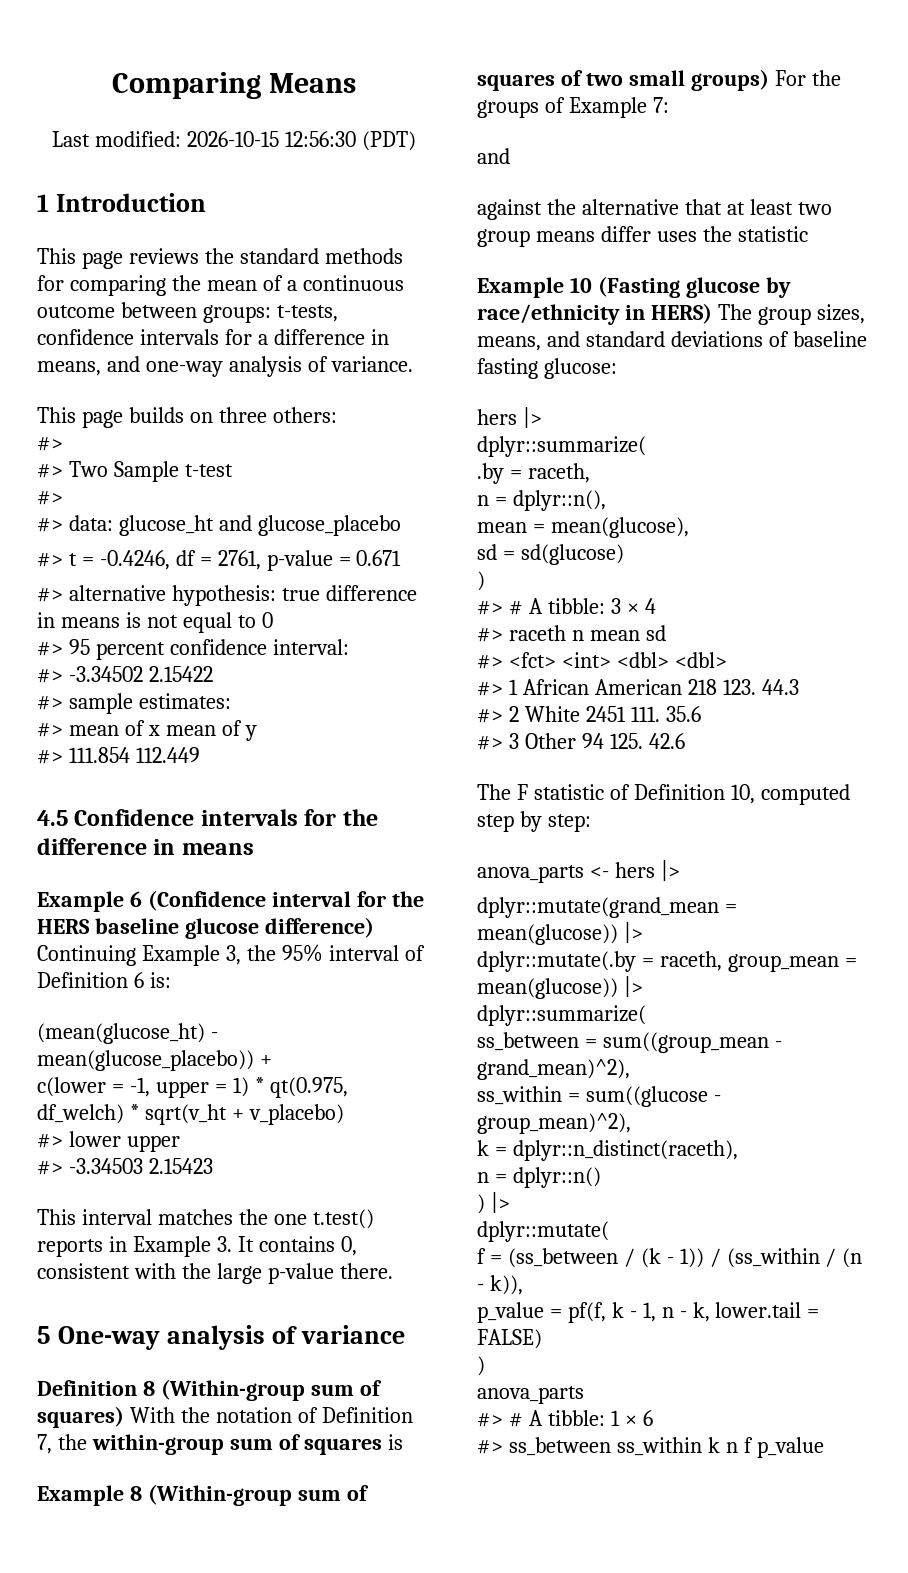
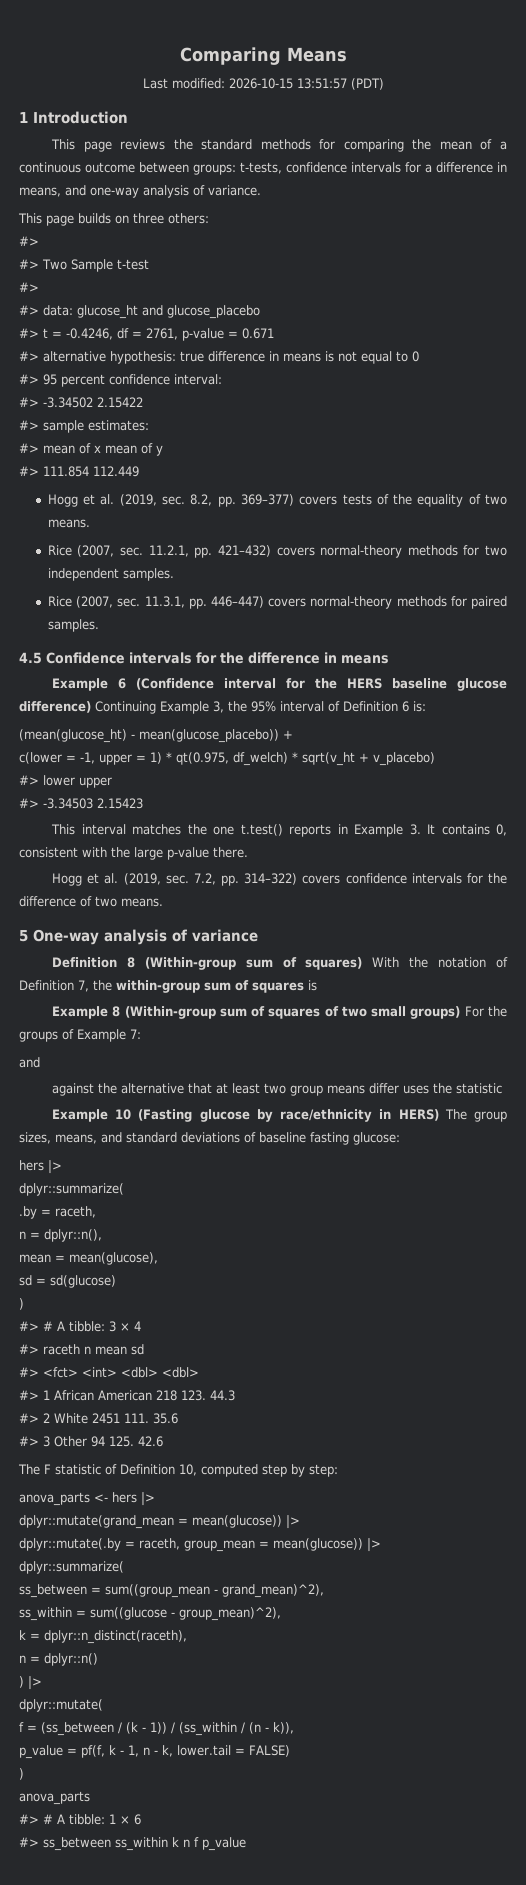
[284,131,356,147] 12:56:30 -> [296,78,347,89] 13:51:57
(200, 755) none -> [47,494,507,507] [47,519,90,528] [47,545,508,558] [47,568,174,581] [47,596,507,609] [47,619,99,632] // Hogg et al. (2019, sec. 8.2, pp. 369–377) covers tests of the equality of two means. // Rice (2007, sec. 11.2.1, pp. 421–432) covers normal-theory methods for two independent samples. // Rice (2007, sec. 11.3.1, pp. 446–447) covers normal-theory methods for paired samples.
(393, 1271) none -> [52,873,507,886] [19,896,163,907] // Hogg et al. (2019, sec. 7.2, pp. 314–322) covers confidence intervals for the difference of two means.

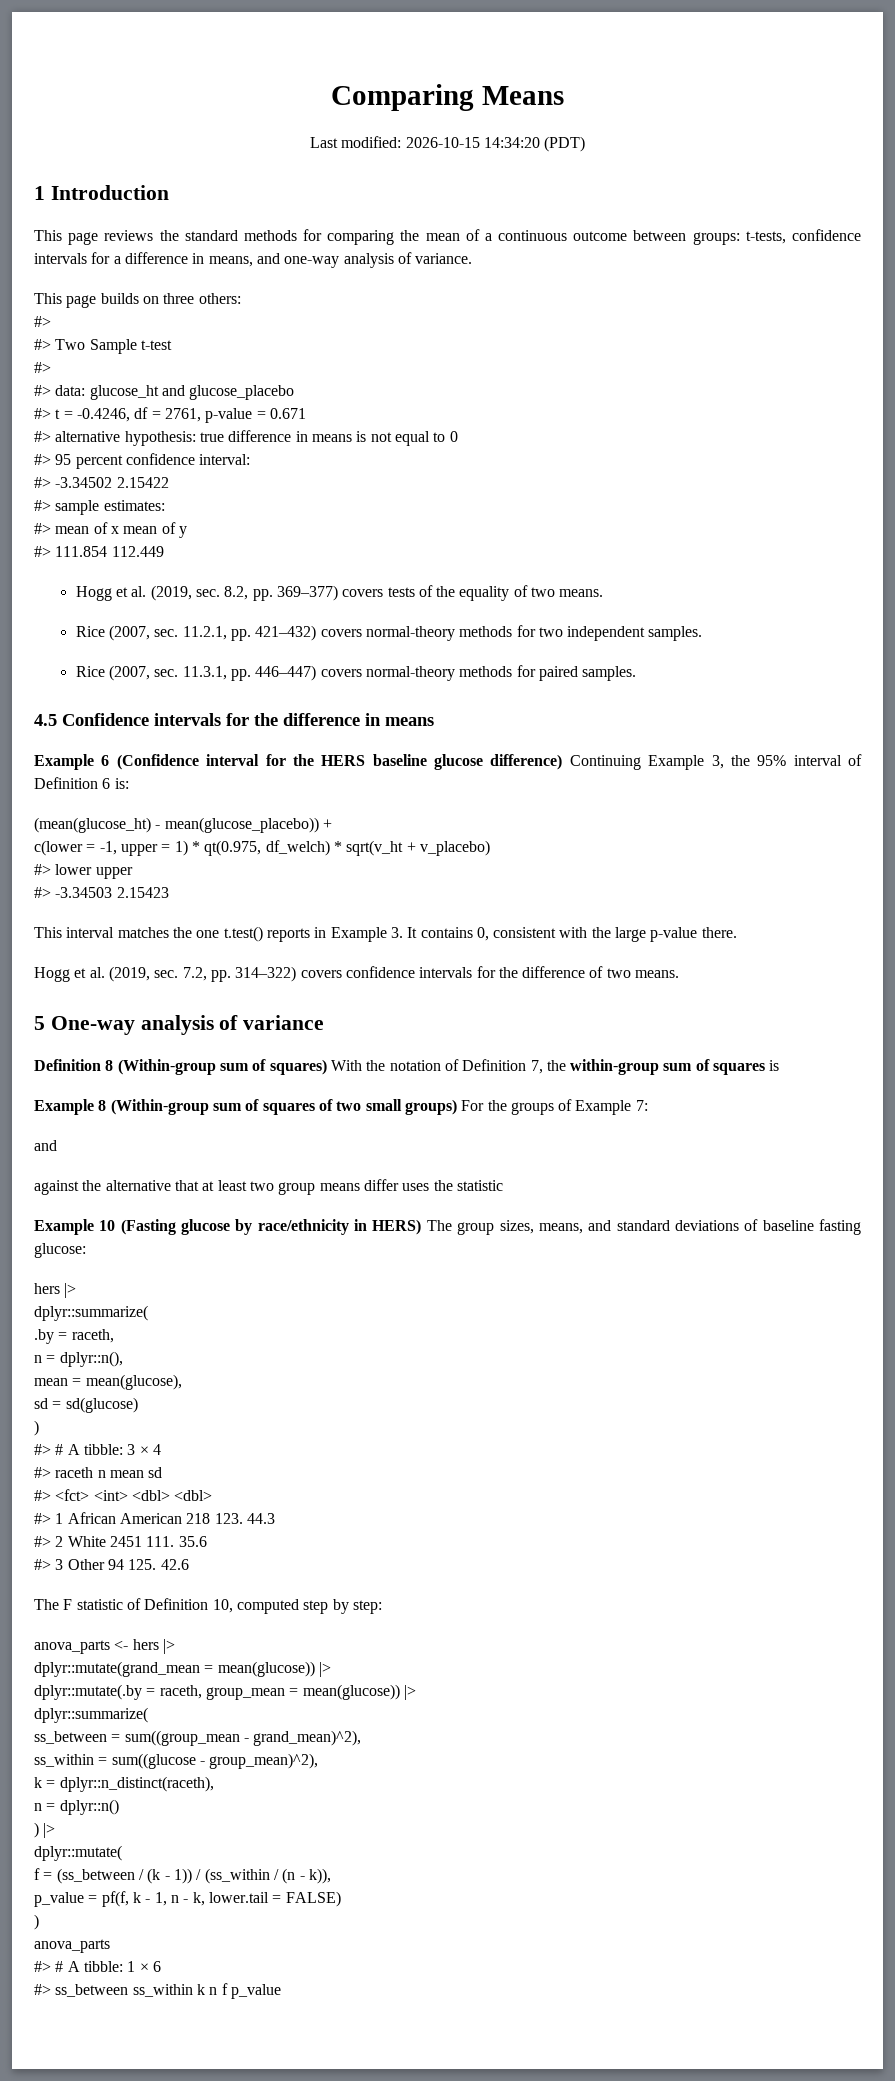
[296,78,347,89] 13:51:57 -> [483,137,540,148] 14:34:20

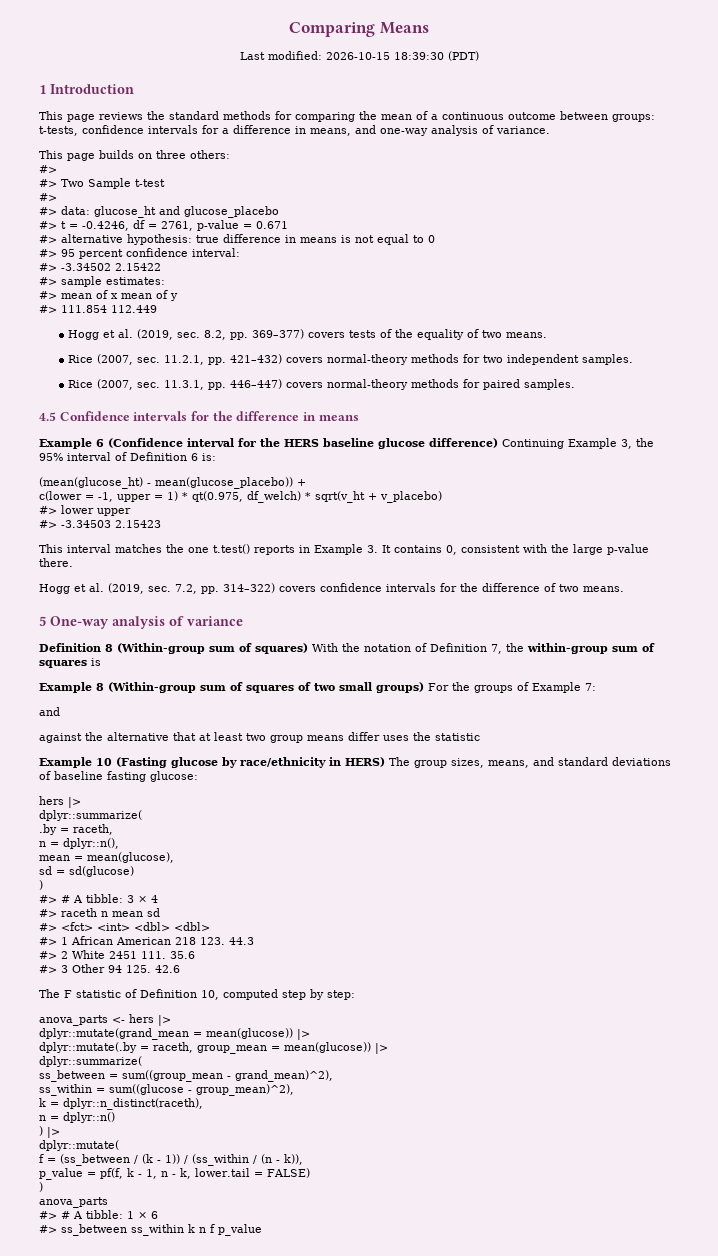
[483,137,540,148] 14:34:20 -> [393,52,444,60] 18:39:30

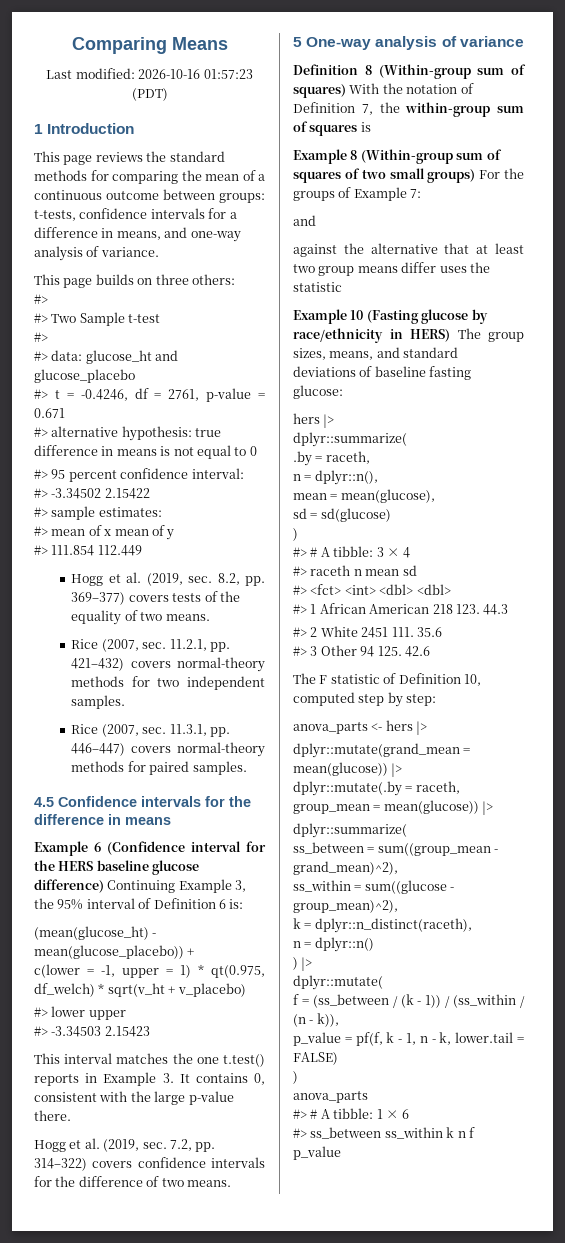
[325,52,444,60] 2026-10-15 18:39:30 -> [138,69,253,79] 2026-10-16 01:57:23

